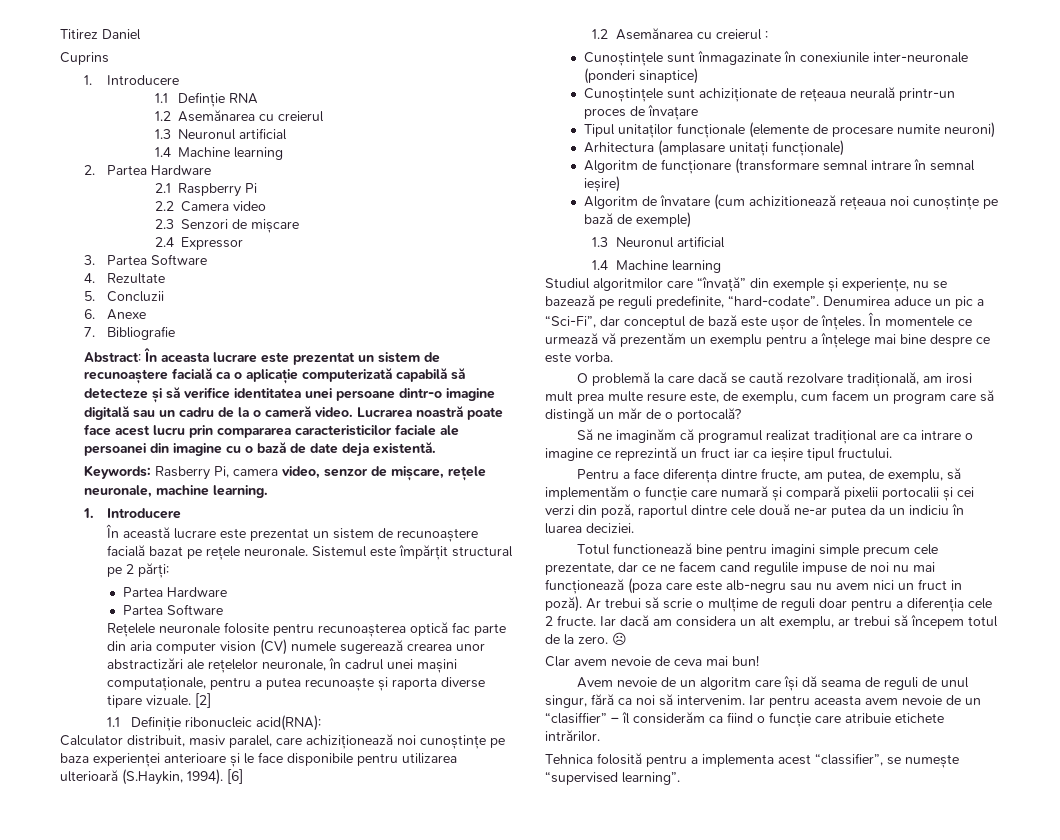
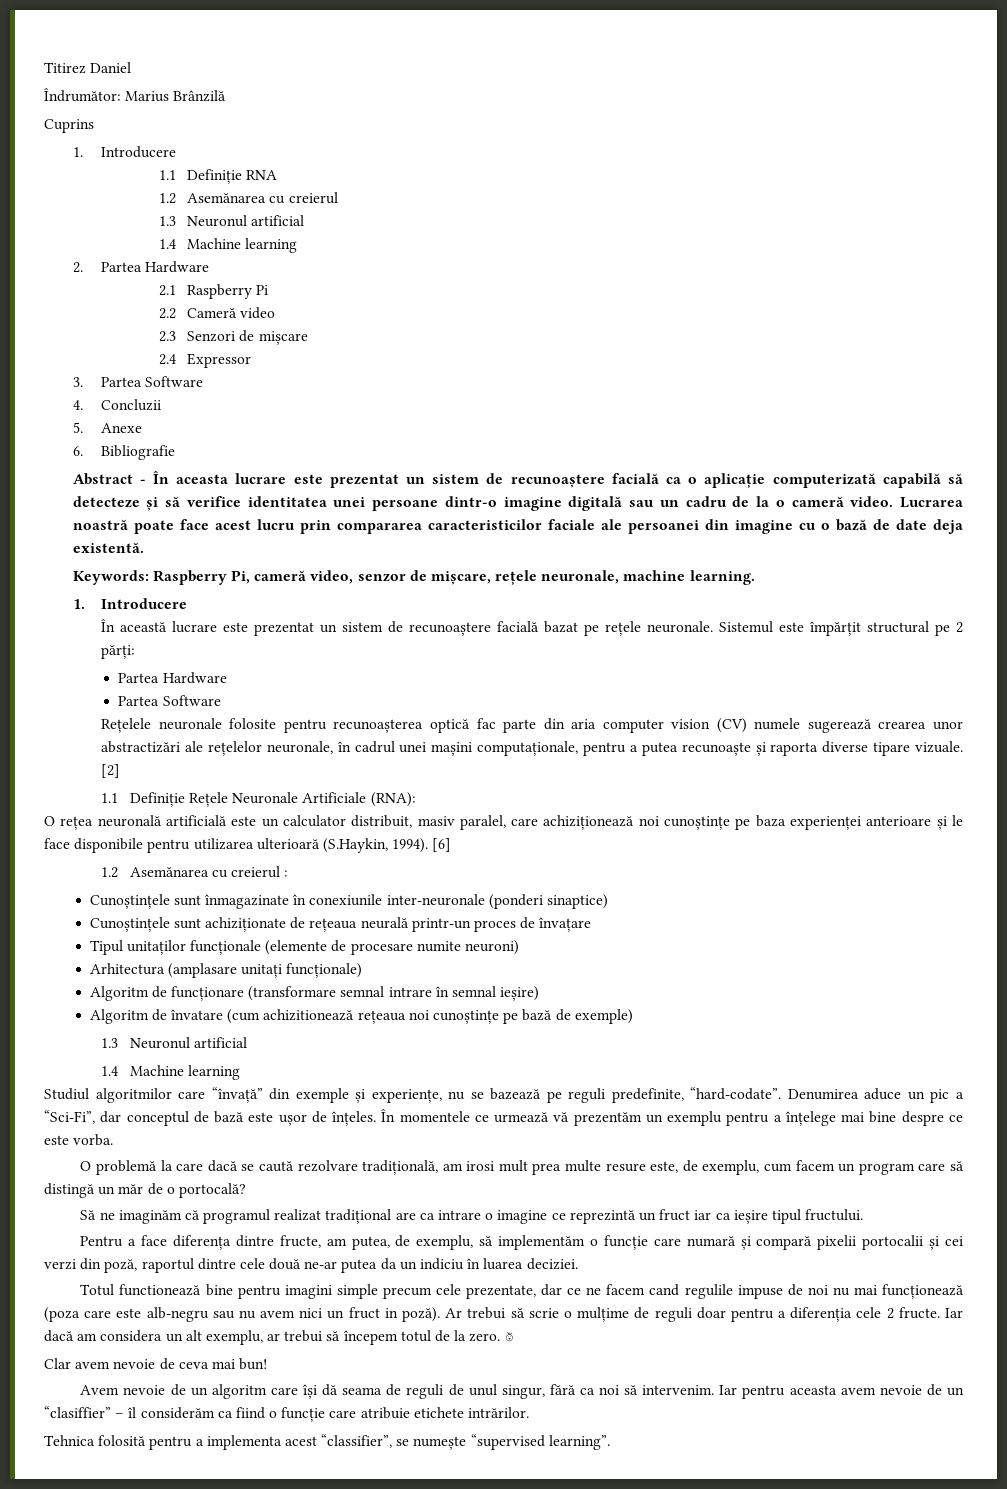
(141, 34) none -> [44,88,227,102] // Îndrumător: Marius Brânzilă
[178,92,226,107] Definție -> [187,169,243,184] Definiție
[180,201,229,212] Camera -> [187,308,238,318] Cameră
[107,273,166,284] [83,291,95,301] Rezultate // 5. -> (83, 405) none
[83,309,95,319] 6. -> [72,422,83,433] 5.
[83,327,95,337] 7. -> [72,446,83,456] 6.
[83,352,141,363] Abstract: -> [72,473,146,485] Abstract -
[154,466,278,480] Rasberry Pi, camera -> [152,570,307,585] Raspberry Pi, cameră
[185,715,322,731] [60,735,123,746] ribonucleic acid(RNA): // Calculator -> [189,792,416,807] [44,815,346,830] Rețele Neuronale Artificiale (RNA): // O rețea neuronală artificială este un calculator

